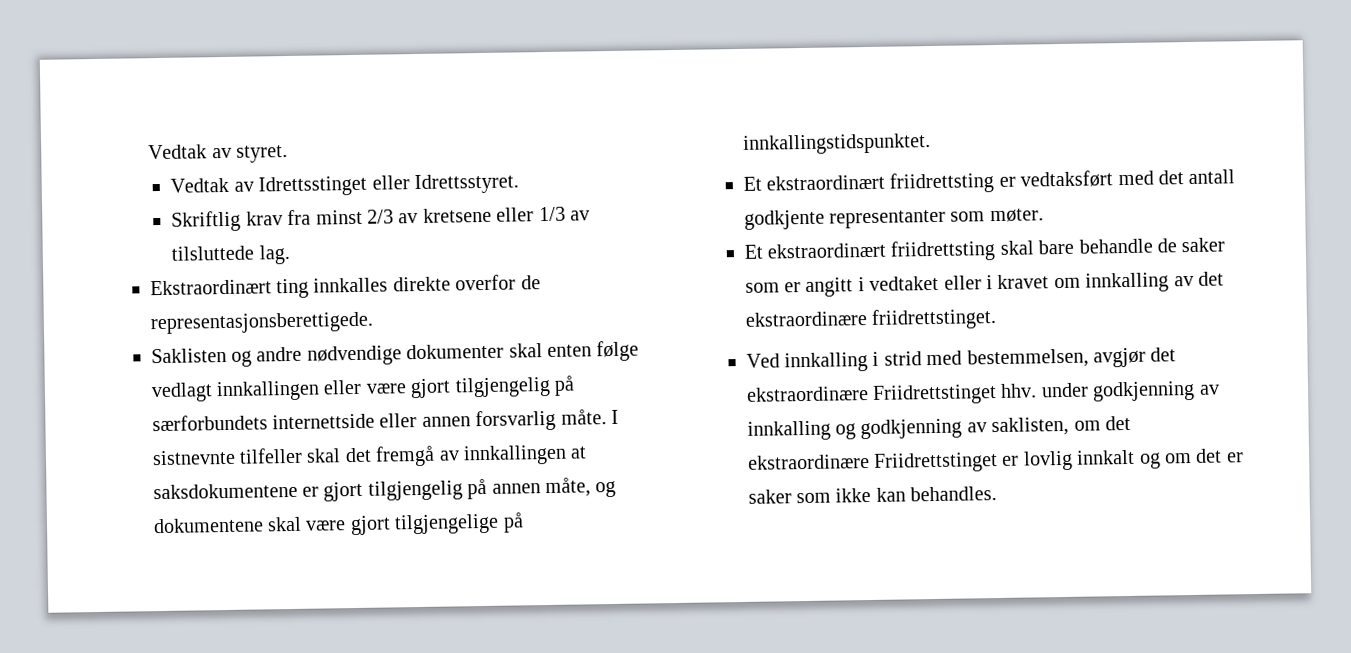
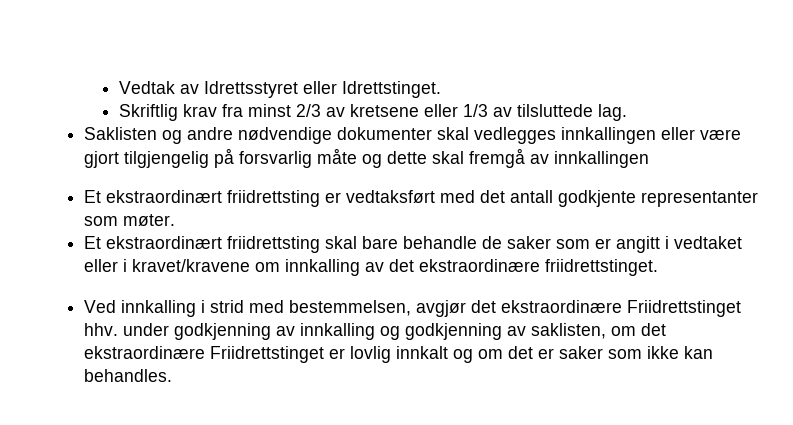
[148,144,289,163] [170,173,519,197] Vedtak av styret. // Vedtak av Idrettsstinget eller Idrettsstyret. -> [119,81,442,98] Vedtak av Idrettsstyret eller Idrettstinget.
[149,274,541,299] [149,311,374,335] // Ekstraordinært ting innkalles direkte overfor de representasjonsberettigede. -> (628, 112) none
[547,340,640,362] [150,382,213,403] enten følge vedlagt -> [474,127,557,144] vedlegges
[151,409,620,432] [151,444,588,467] [152,477,617,502] [152,512,524,536] [742,133,931,155] særforbundets internettside eller annen forsvarlig måte. I sistnevnte tilfeller skal det fremgå av innkallingen at saksdokumentene er gjort tilgjengelig på annen måte, og dokumentene skal være gjort tilgjengelige på innkallingstidspunktet. -> [239,148,650,168] forsvarlig måte og dette skal fremgå av innkallingen
[997,274,1050,289] kravet -> [132,259,251,272] kravet/kravene

